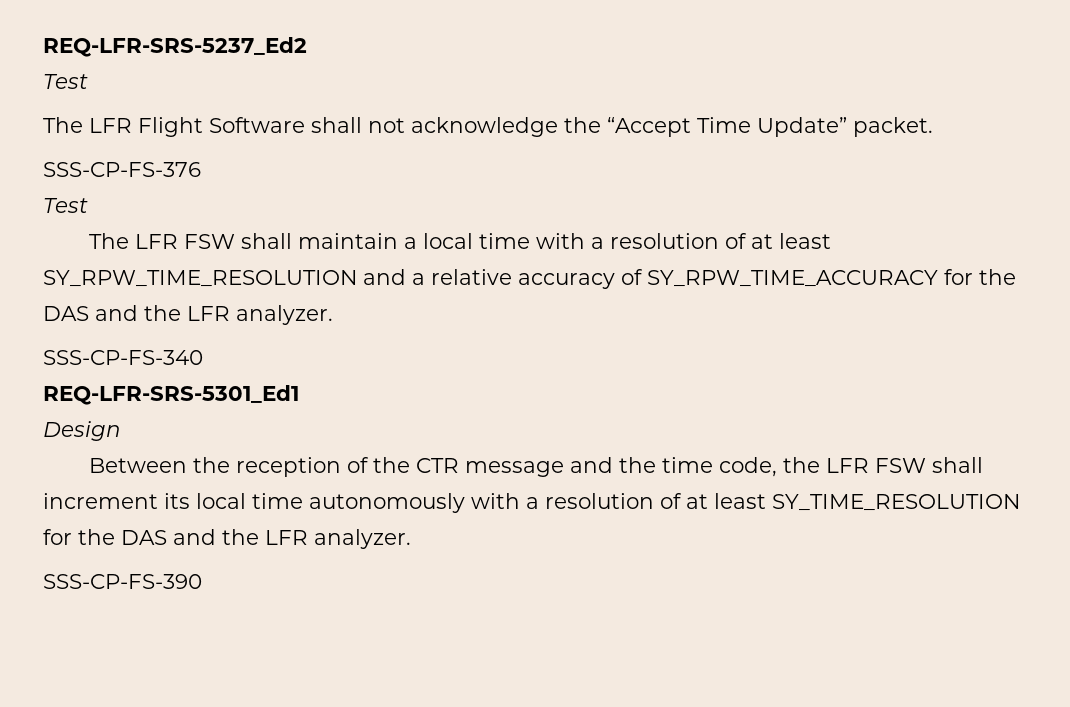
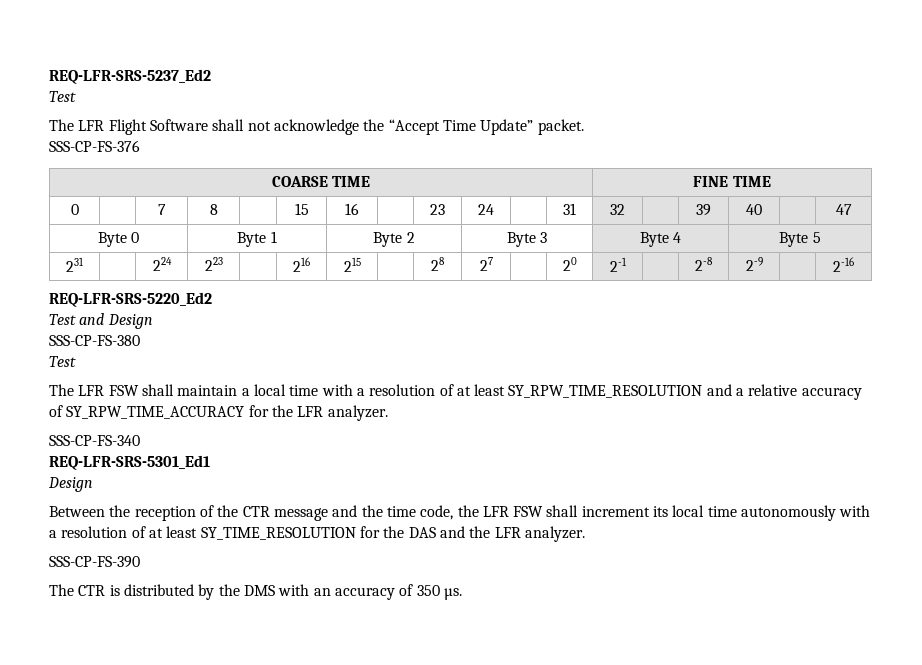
(201, 169) none -> [271,176,371,187] [693,176,771,187] [70,204,79,215] [157,204,166,215] [209,204,218,215] [294,203,309,215] [345,203,359,215] [430,204,445,215] [478,204,494,215] [563,203,576,215] [610,204,625,215] [696,204,711,216] [746,204,762,215] [835,204,852,215] [97,232,140,247] [237,231,277,247] [373,232,415,247] [506,232,548,247] [639,232,682,247] [779,232,821,247] [66,257,84,272] [152,257,172,271] [204,257,223,271] [293,257,310,272] [343,257,361,272] [431,257,445,271] [479,257,493,271] [562,257,577,271] [609,257,627,272] [695,257,713,271] [745,257,763,271] [833,257,854,272] [49,292,212,307] [49,313,153,329] [49,335,140,346] // COARSE TIME | FINE TIME // 0 | | 7 | 8 | | 15 | 16 | | 23 | 24 | | 31 | 32 | | 39 | 40 | | 47 // Byte 0 | Byte 1 | Byte 2 | Byte 3 | Byte 4 | Byte 5 // 231 | | 224 | 223 | | 216 | 215 | | 28 | 27 | | 20 | 2-1 | | 2-8 | 2-9 | | 2-16 // REQ-LFR-SRS-5220_Ed2 // Test and Design // SSS-CP-FS-380
[43,305,181,321] DAS and the -> (293, 411) none
(202, 581) none -> [49,584,462,600] // The CTR is distributed by the DMS with an accuracy of 350 µs.

